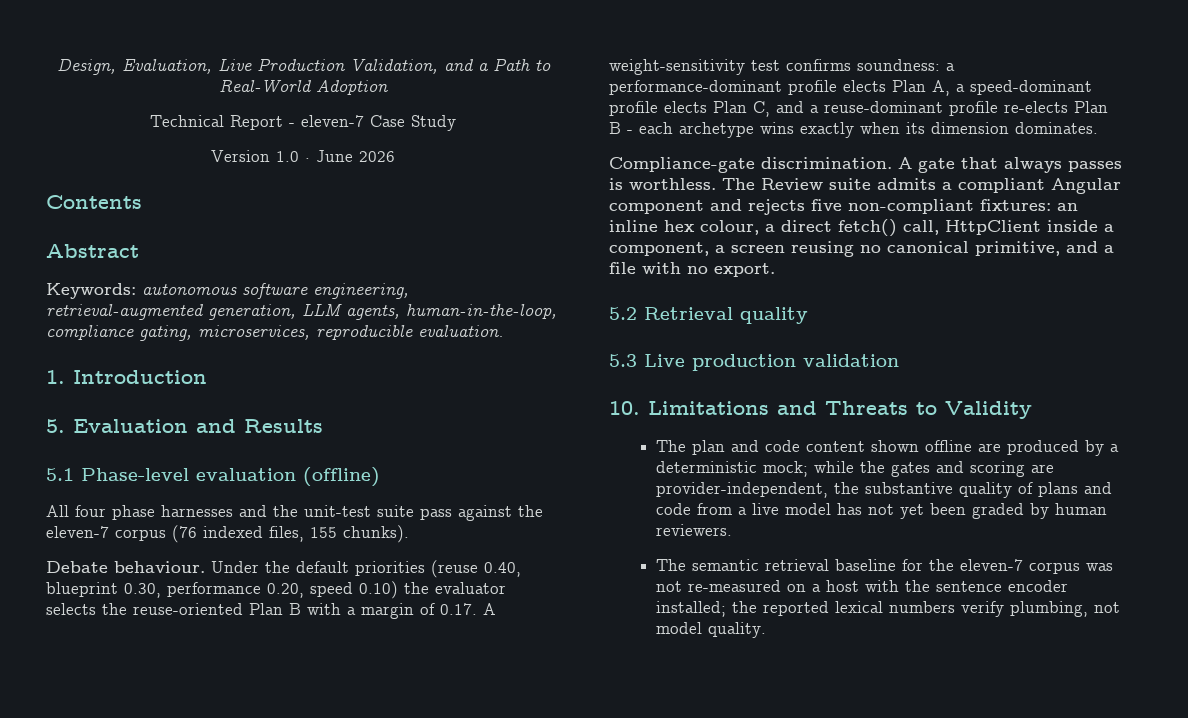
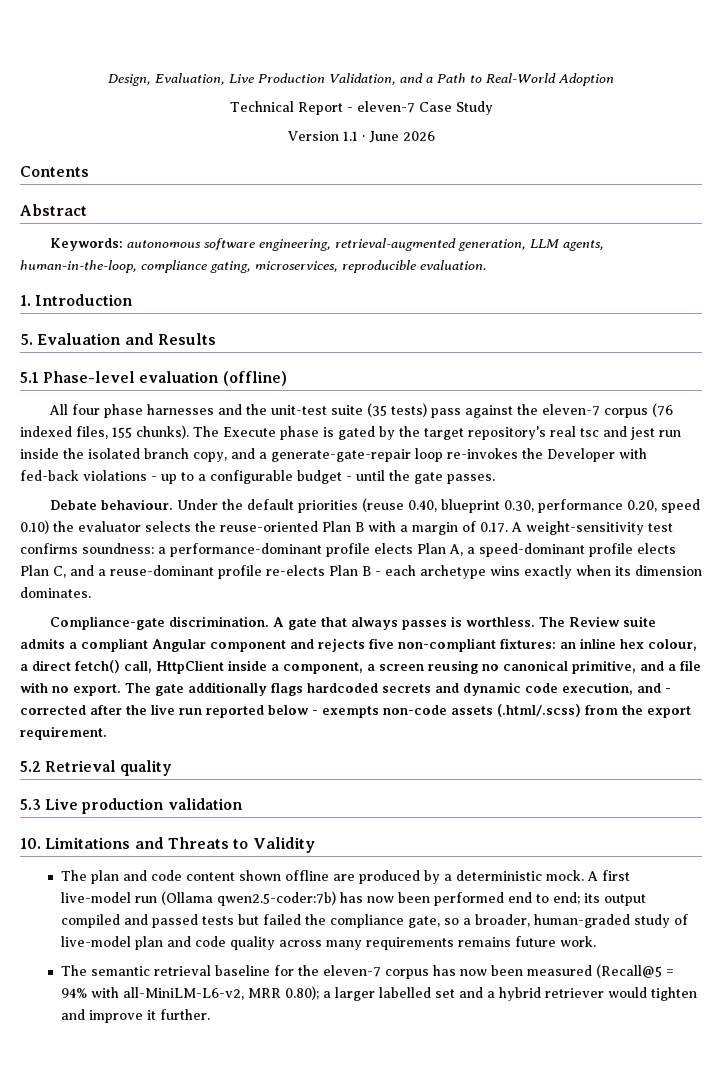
[276,151,299,162] 1.0 -> [342,131,358,141] 1.1
(414, 511) none -> [366,403,427,417] (35 tests)
(409, 534) none -> [193,426,681,440] [20,448,647,462] [20,470,495,484] The Execute phase is gated by the target repository's real tsc and jest run inside the isolated branch copy, and a generate-gate-repair loop re-invokes the Developer with fed-back violations - up to a configurable budget - until the gate passes.
(775, 270) none -> [125,682,671,696] [20,704,691,718] [20,726,107,740] The gate additionally flags hardcoded secrets and dynamic code execution, and - corrected after the live run reported below - exempts non-code assets (.html/.scss) from the export requirement.
[763,461,1055,477] [656,482,1113,498] [656,503,1108,519] [656,524,733,536] mock; while the gates and scoring are provider-independent, the substantive quality of plans and code from a live model has not yet been graded by human reviewers. -> [545,870,630,881] [60,891,646,906] [60,914,688,928] [60,936,596,950] mock. A first live-model run (Ollama qwen2.5-coder:7b) has now been performed end to end; its output compiled and passed tests but failed the compliance gate, so a broader, human-graded study of live-model plan and code quality across many requirements remains future work.
[1086,563,1114,571] [656,580,1069,592] [656,601,1121,617] [656,622,767,638] was not re-measured on a host with the sentence encoder installed; the reported lexical numbers verify plumbing, not model quality. -> [432,964,674,978] [60,986,697,1001] [60,1009,210,1023] has now been measured (Recall@5 = 94% with all-MiniLM-L6-v2, MRR 0.80); a larger labelled set and a hybrid retriever would tighten and improve it further.

